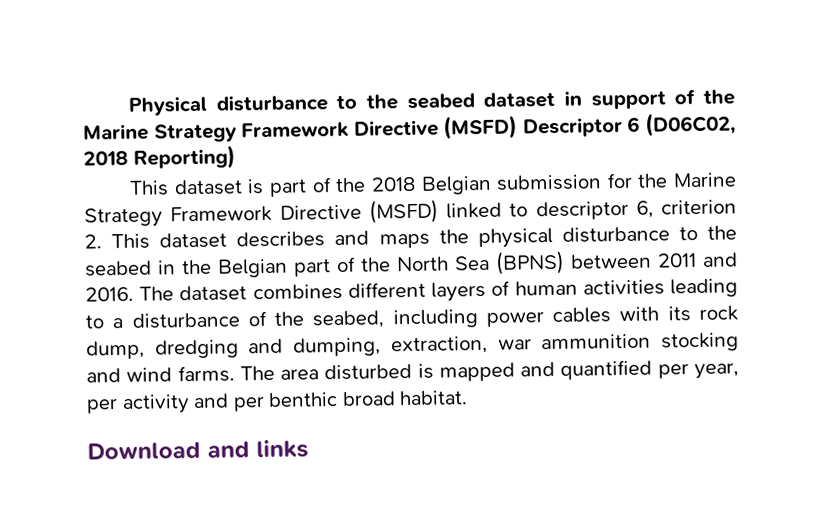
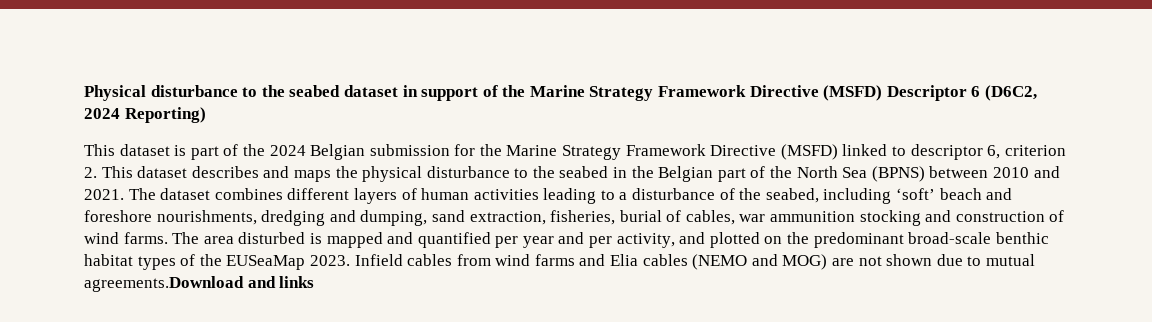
[644,112,736,137] [83,150,128,166] (D06C02, 2018 -> [985,85,1038,101] [84,108,120,119] (D6C2, 2024
[370,176,416,192] 2018 -> [269,145,306,156] 2024
[657,252,738,268] [85,286,134,302] 2011 and 2016. -> [992,166,1060,178] [84,189,124,200] 2010 and 2021.
[485,305,738,327] [86,335,488,360] power cables with its rock dump, dredging and dumping, extraction, -> [896,188,1013,200] [84,210,735,226] ‘soft’ beach and foreshore nourishments, dredging and dumping, sand extraction, fisheries, burial of cables,
(121, 375) none -> [955,210,1065,222] construction of
[693,362,739,380] [86,390,469,415] [87,441,201,460] year, per activity and per benthic broad habitat. // Download -> [522,232,1049,248] [84,254,1035,270] [84,276,244,292] year and per activity, and plotted on the predominant broad-scale benthic habitat types of the EUSeaMap 2023. Infield cables from wind farms and Elia cables (NEMO and MOG) are not shown due to mutual agreements.Download

